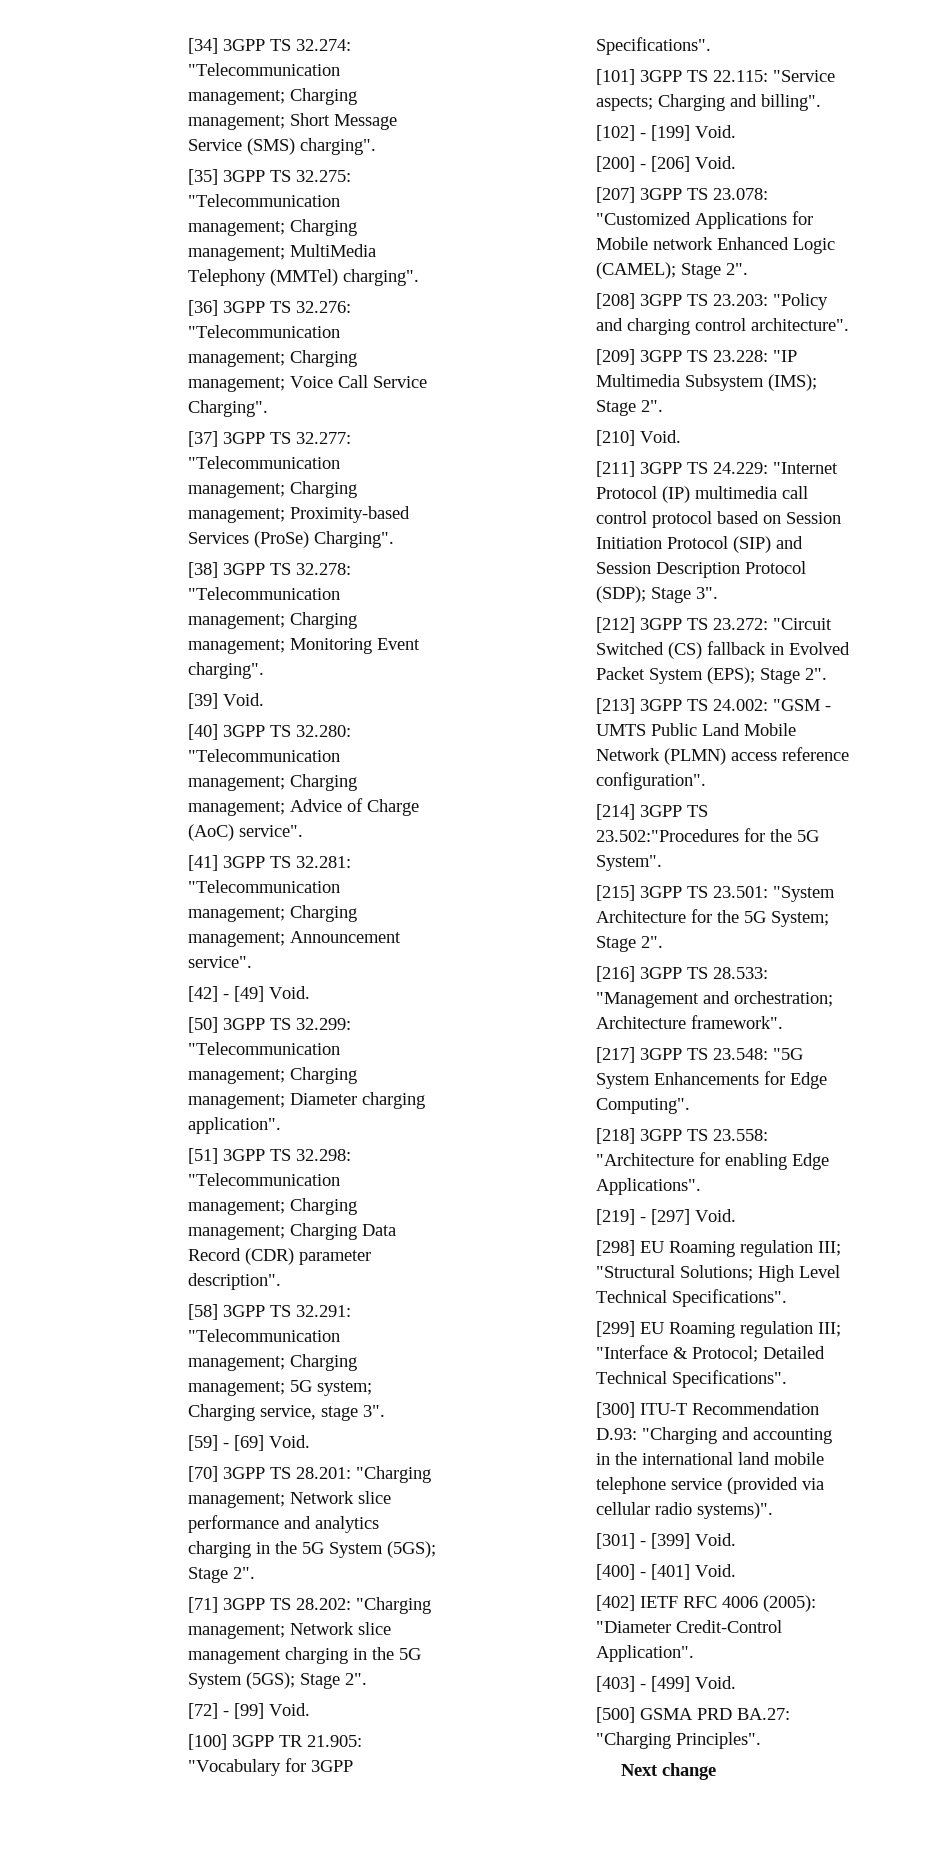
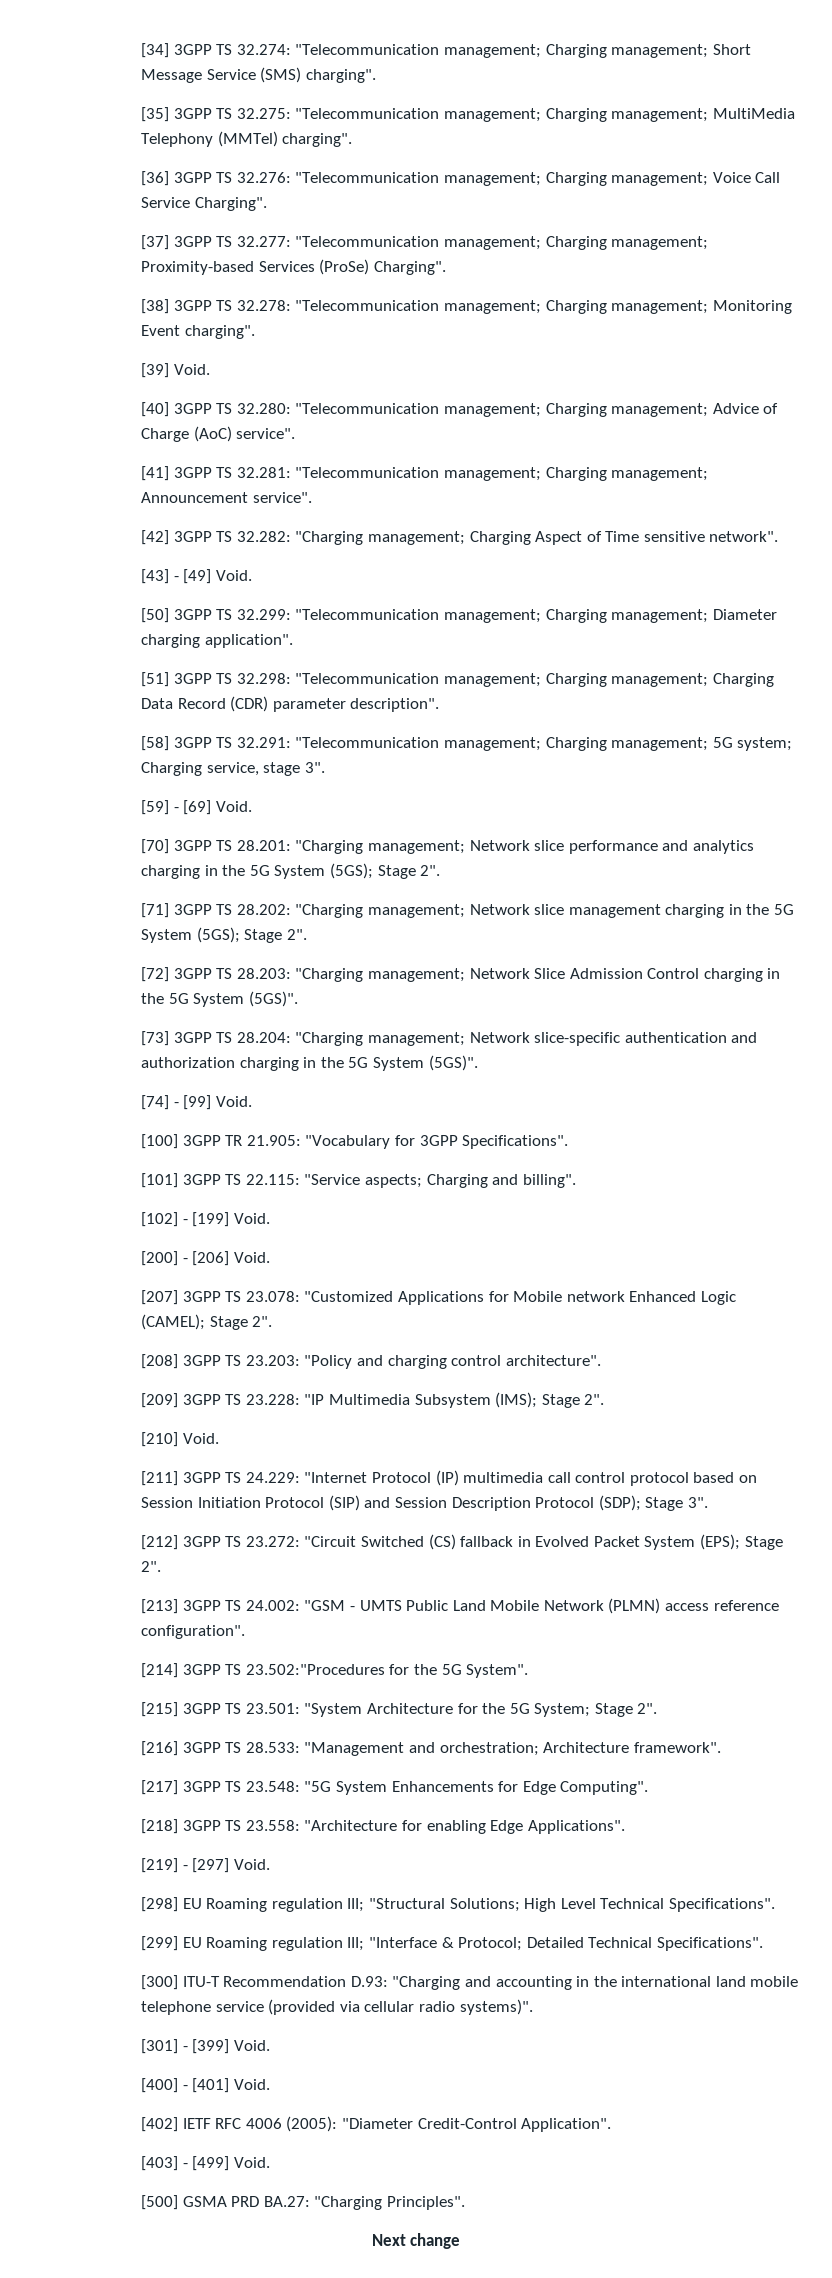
(218, 994) none -> [173,531,779,545] [140,569,169,584] 3GPP TS 32.282: "Charging management; Charging Aspect of Time sensitive network". // [43]
(218, 1711) none -> [173,968,781,982] [140,991,298,1007] [140,1031,758,1046] [140,1055,478,1071] [140,1095,169,1110] 3GPP TS 28.203: "Charging management; Network Slice Admission Control charging in the 5G System (5GS)". // [73] 3GPP TS 28.204: "Charging management; Network slice-specific authentication and authorization charging in the 5G System (5GS)". // [74]

